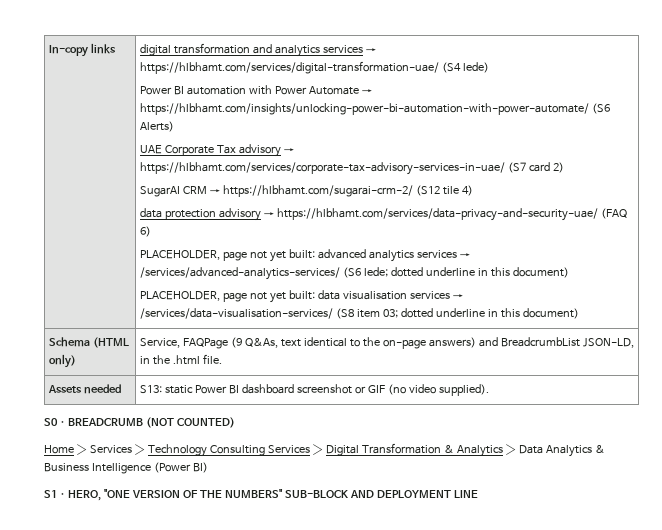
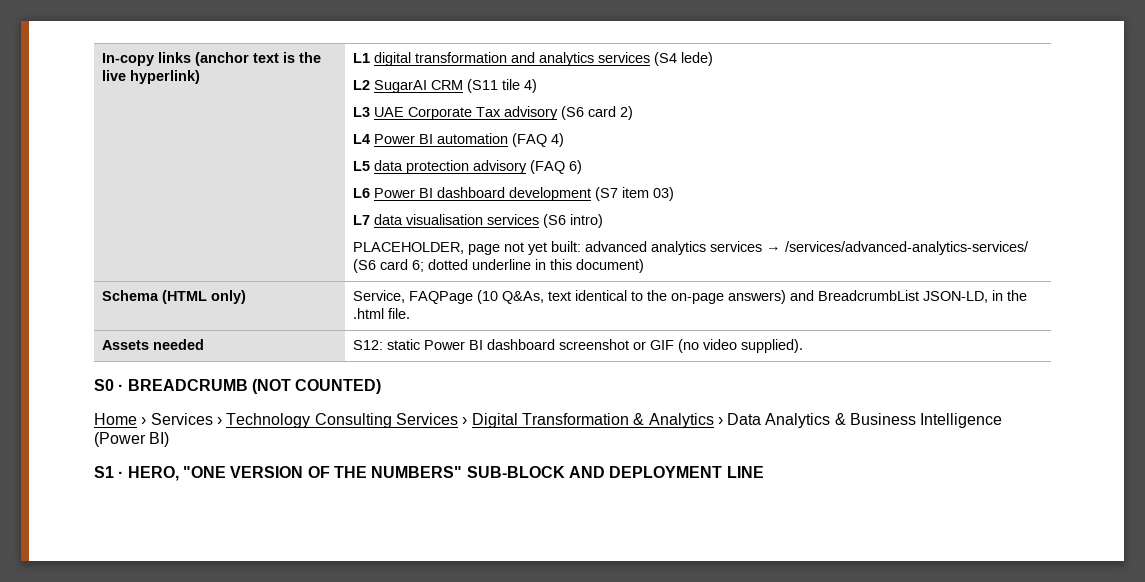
(117, 48) | -> [194,52,321,66] [101,70,200,84] [352,53,370,63] (anchor text is the live hyperlink) | L1
[365,48,376,53] [140,61,440,74] → https://hlbhamt.com/services/digital-transformation-uae/ -> (650, 57) none
[140,85,372,95] [140,103,611,115] [140,121,175,132] Power BI automation with Power Automate → https://hlbhamt.com/insights/unlocking-power-bi-automation-with-power-automate/ (S6 Alerts) // -> [352,79,537,93] [352,107,370,117] L2 SugarAI CRM (S11 tile 4) // L3
[283,148,294,153] [140,162,527,175] → https://hlbhamt.com/services/corporate-tax-advisory-services-in-uae/ (S7 -> [560,106,584,120] (S6
[140,185,473,197] SugarAI CRM → https://hlbhamt.com/sugarai-crm-2/ (S12 tile 4) // -> [352,133,564,147] [352,161,370,171] L4 Power BI automation (FAQ 4) // L5
[264,208,598,221] → https://hlbhamt.com/services/data-privacy-and-security-uae/ -> (527, 167) none
(152, 231) none -> [352,187,674,201] [352,214,603,228] // L6 Power BI dashboard development (S7 item 03) // L7 data visualisation services (S6 intro)
[364,267,569,278] [140,290,463,303] [140,308,399,319] lede; dotted underline in this document) // PLACEHOLDER, page not yet built: data visualisation services → /services/data-visualisation-services/ (S8 item 03; -> [379,259,424,272] card 6;
[231,337,243,348] (9 -> [476,290,498,304] (10
[140,385,163,394] S13: -> [352,340,383,350] S12:

